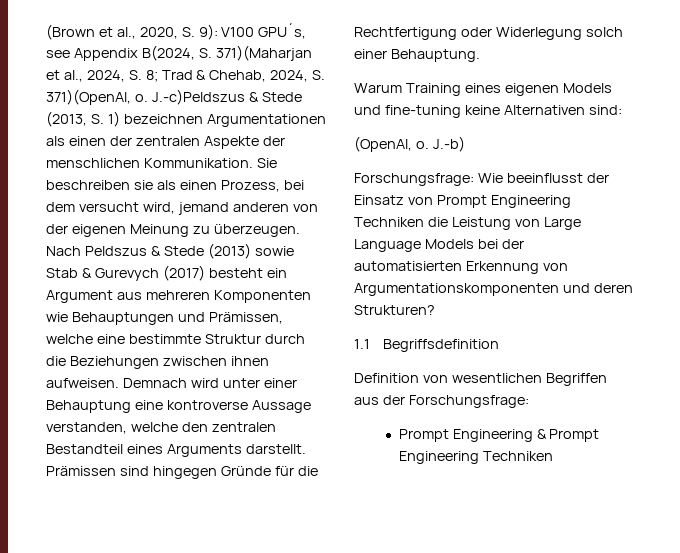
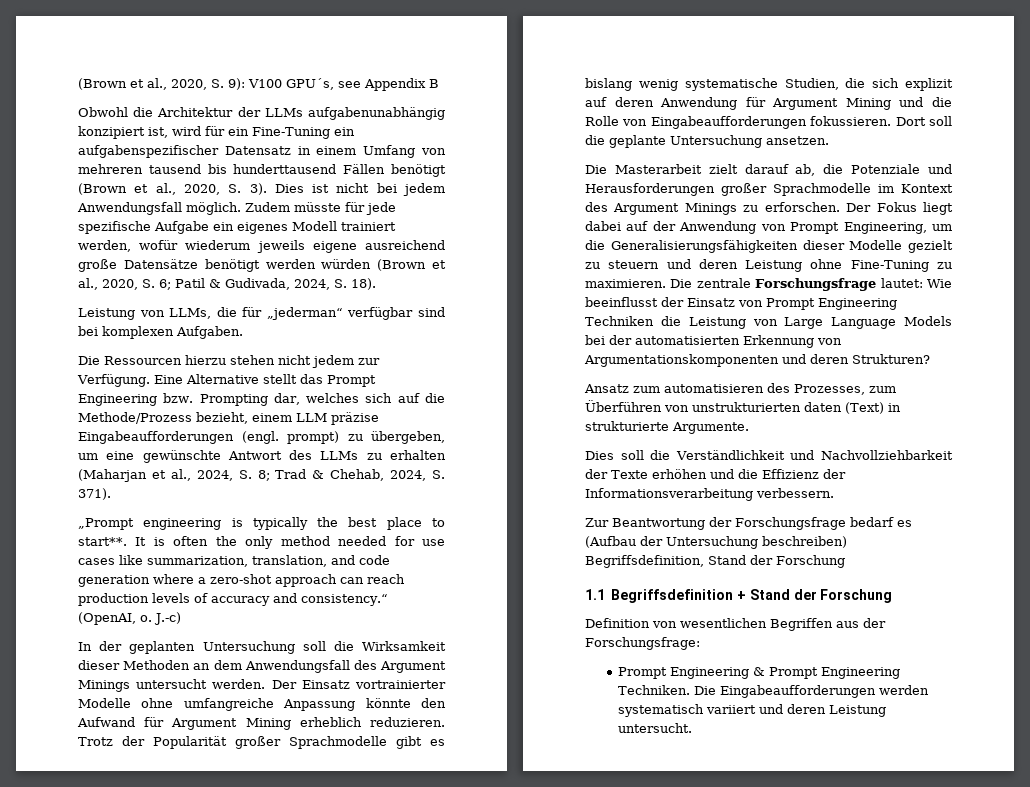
[141,45,312,61] B(2024, S. 371)(Maharjan -> [429,79,439,88] [78,107,445,120] [78,126,355,139] [78,145,447,158] [78,164,446,177] [78,183,446,196] [77,202,396,215] [78,221,396,234] [78,240,445,253] [78,259,446,272] [78,278,376,290] [78,307,445,320] [78,326,243,339] [78,355,380,368] [77,374,376,387] [78,393,445,406] [78,412,379,425] [78,431,445,444] [78,450,446,463] [78,469,147,482] B // Obwohl die Architektur der LLMs aufgabenunabhängig konzipiert ist, wird für ein Fine-Tuning ein aufgabenspezifischer Datensatz in einem Umfang von mehreren tausend bis hunderttausend Fällen benötigt (Brown et al., 2020, S. 3). Dies ist nicht bei jedem Anwendungsfall möglich. Zudem müsste für jede spezifische Aufgabe ein eigenes Modell trainiert werden, wofür wiederum jeweils eigene ausreichend große Datensätze benötigt werden würden (Brown et al., 2020, S. 6; Patil & Gudivada, 2024, S. 18). // Leistung von LLMs, die für „jederman“ verfügbar sind bei komplexen Aufgaben. // Die Ressourcen hierzu stehen nicht jedem zur Verfügung. Eine Alternative stellt das Prompt Engineering bzw. Prompting dar, welches sich auf die Methode/Prozess bezieht, einem LLM präzise Eingabeaufforderungen (engl. prompt) zu übergeben, um eine gewünschte Antwort des LLMs zu erhalten (Maharjan
[46,89,302,105] [46,111,326,127] [46,136,285,149] [46,158,277,168] [46,180,304,192] [46,202,318,215] [46,224,300,237] [46,243,294,259] [46,265,287,281] [46,290,311,303] [46,312,283,325] [46,334,305,344] [46,356,269,369] [46,378,297,388] [46,400,311,413] [46,422,276,434] [46,444,306,457] [46,466,318,479] [354,27,623,40] [354,49,480,62] [354,83,612,96] [354,105,622,118] [354,136,465,152] [354,173,474,186] 371)(OpenAI, o. J.-c)Peldszus & Stede (2013, S. 1) bezeichnen Argumentationen als einen der zentralen Aspekte der menschlichen Kommunikation. Sie beschreiben sie als einen Prozess, bei dem versucht wird, jemand anderen von der eigenen Meinung zu überzeugen. Nach Peldszus & Stede (2013) sowie Stab & Gurevych (2017) besteht ein Argument aus mehreren Komponenten wie Behauptungen und Prämissen, welche eine bestimmte Struktur durch die Beziehungen zwischen ihnen aufweisen. Demnach wird unter einer Behauptung eine kontroverse Aussage verstanden, welche den zentralen Bestandteil eines Arguments darstellt. Prämissen sind hingegen Gründe für die Rechtfertigung oder Widerlegung solch einer Behauptung. // Warum Training eines eigenen Models und fine-tuning keine Alternativen sind: // (OpenAI, o. J.-b) // Forschungsfrage: -> [78,488,111,500] [78,517,445,530] [78,536,446,549] [78,555,390,567] [78,574,405,587] [78,593,388,606] [78,612,181,625] [78,641,446,654] [78,660,446,673] [78,679,446,692] [78,698,446,711] [77,717,445,730] [78,736,445,749] [585,78,953,91] [585,97,952,110] [585,116,952,129] [585,135,829,148] [585,164,952,176] [585,183,953,196] [585,202,953,215] [585,221,952,234] [585,240,953,253] [585,259,952,272] [585,278,923,291] 371). // „Prompt engineering is typically the best place to start**. It is often the only method needed for use cases like summarization, translation, and code generation where a zero-shot approach can reach production levels of accuracy and consistency.“ (OpenAI, o. J.-c) // In der geplanten Untersuchung soll die Wirksamkeit dieser Methoden an dem Anwendungsfall des Argument Minings untersucht werden. Der Einsatz vortrainierter Modelle ohne umfangreiche Anpassung könnte den Aufwand für Argument Mining erheblich reduzieren. Trotz der Popularität großer Sprachmodelle gibt es bislang wenig systematische Studien, die sich explizit auf deren Anwendung für Argument Mining und die Rolle von Eingabeaufforderungen fokussieren. Dort soll die geplante Untersuchung ansetzen. // Die Masterarbeit zielt darauf ab, die Potenziale und Herausforderungen großer Sprachmodelle im Kontext des Argument Minings zu erforschen. Der Fokus liegt dabei auf der Anwendung von Prompt Engineering, um die Generalisierungsfähigkeiten dieser Modelle gezielt zu steuern und deren Leistung ohne Fine-Tuning zu maximieren. Die zentrale Forschungsfrage lautet:
[354,339,499,352] 1.1 Begriffsdefinition -> [584,383,896,395] [585,400,901,414] [585,421,749,434] [585,450,953,460] [585,469,846,479] [585,488,834,501] [585,517,912,530] [585,536,847,549] [585,555,845,568] [585,589,893,603] Ansatz zum automatisieren des Prozesses, zum Überführen von unstrukturierten daten (Text) in strukturierte Argumente. // Dies soll die Verständlichkeit und Nachvollziehbarkeit der Texte erhöhen und die Effizienz der Informationsverarbeitung verbessern. // Zur Beantwortung der Forschungsfrage bedarf es (Aufbau der Untersuchung beschreiben) Begriffsdefinition, Stand der Forschung // 1.1 Begriffsdefinition + Stand der Forschung
[482,451,553,461] Techniken -> [617,685,929,698] [617,704,886,717] [617,723,692,733] Techniken. Die Eingabeaufforderungen werden systematisch variiert und deren Leistung untersucht.

